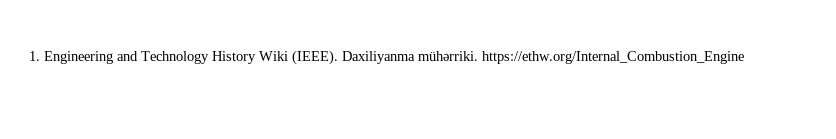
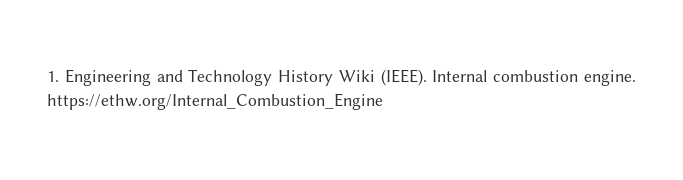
[342,51,478,64] Daxiliyanma mühərriki. -> [432,70,636,86] Internal combustion engine.

